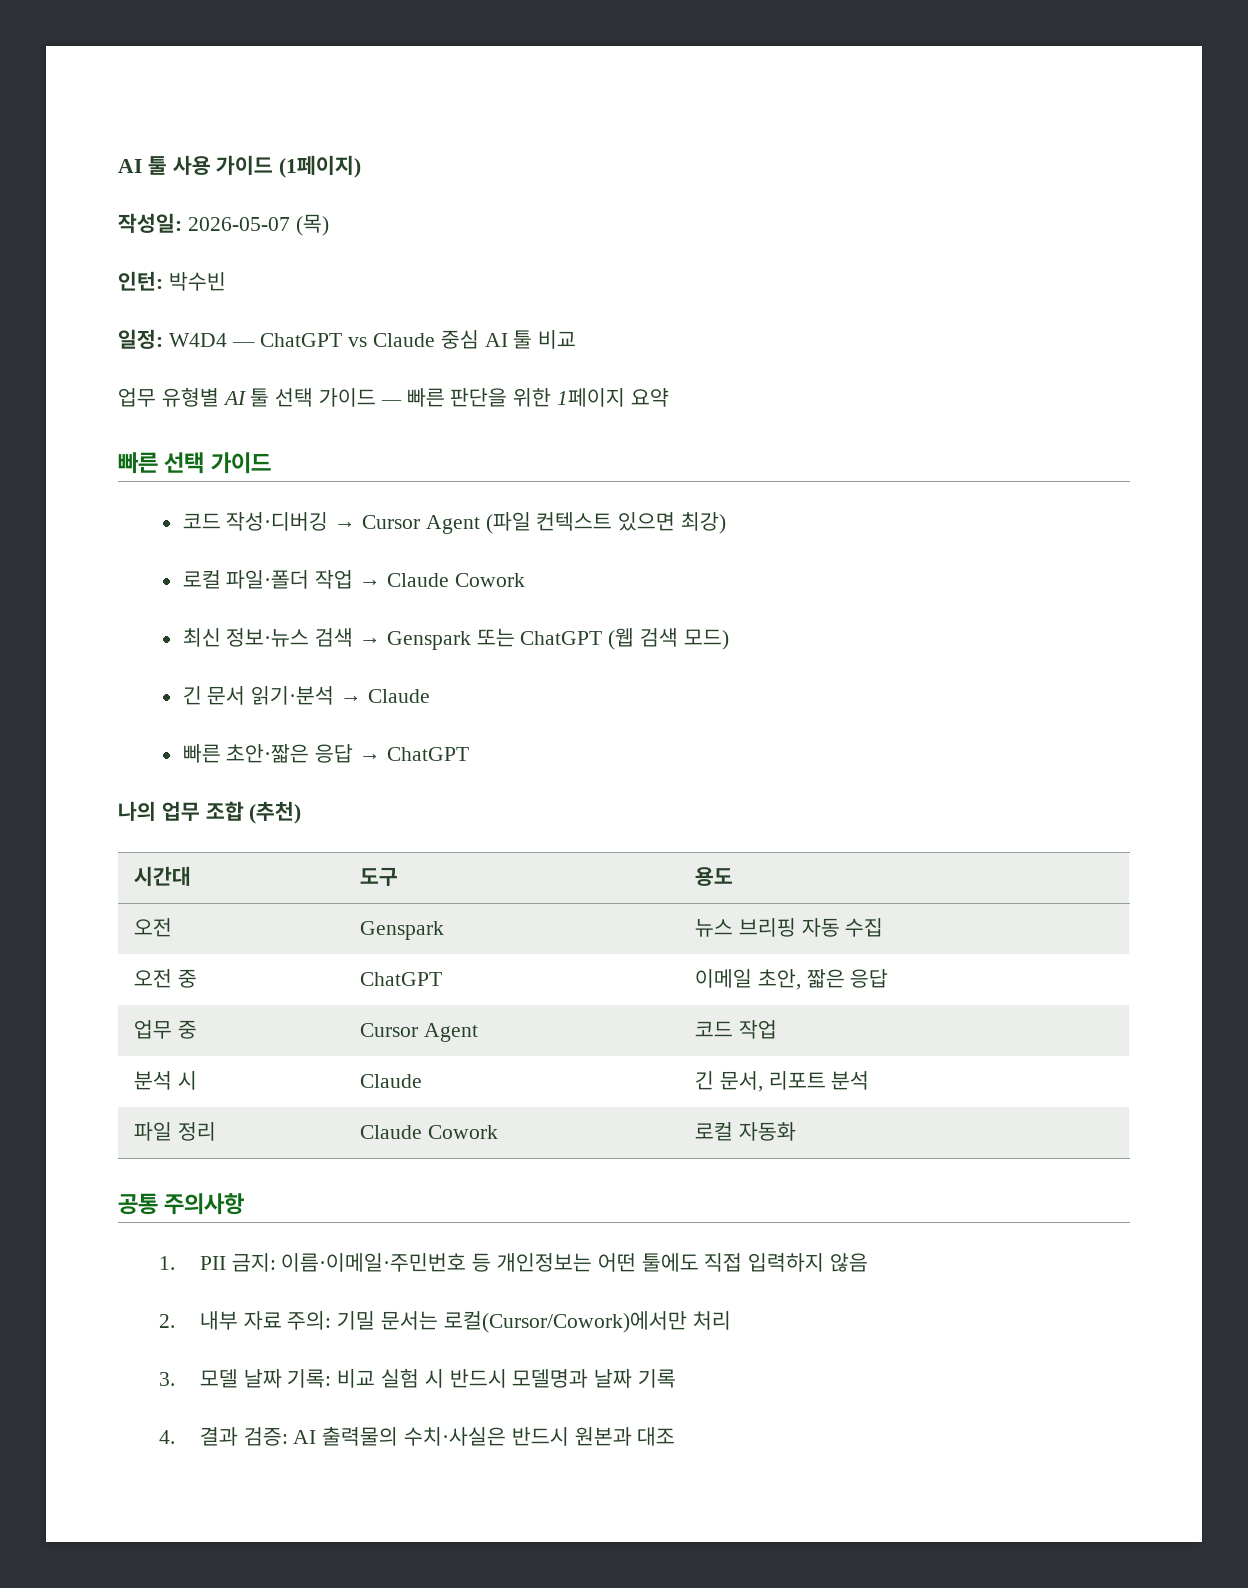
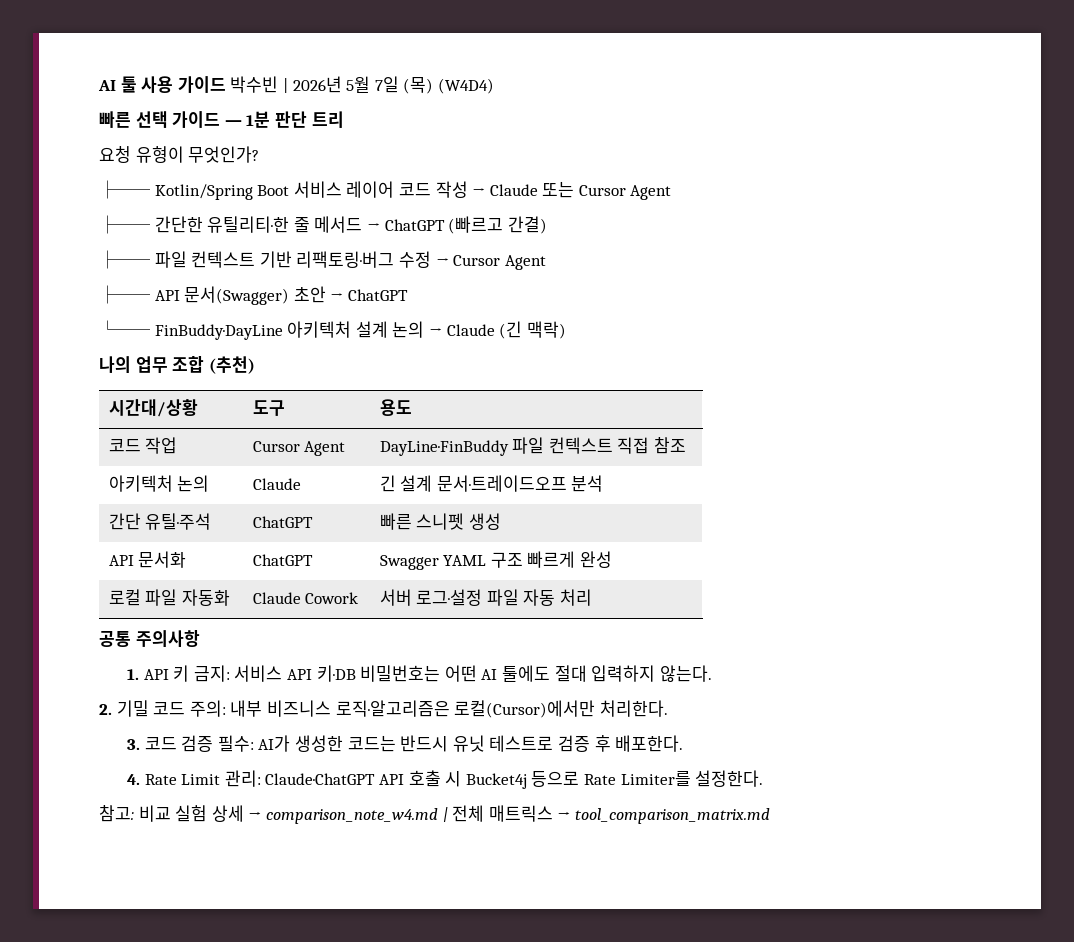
[279,155,362,178] [118,213,329,236] [118,271,226,291] [118,329,577,349] [118,387,669,407] [118,452,271,474] [182,512,726,534] [182,570,525,589] [182,628,729,650] [182,686,430,705] [182,744,469,763] (1페이지) // 작성일: 2026-05-07 (목) // 인턴: 박수빈 // 일정: W4D4 — ChatGPT vs Claude 중심 AI 툴 비교 // 업무 유형별 AI 툴 선택 가이드 — 빠른 판단을 위한 1페이지 요약 // 빠른 선택 가이드 // 코드 작성·디버깅 → Cursor Agent (파일 컨텍스트 있으면 최강) // 로컬 파일·폴더 작업 → Claude Cowork // 최신 정보·뉴스 검색 → Genspark 또는 ChatGPT (웹 검색 모드) // 긴 문서 읽기·분석 → Claude // 빠른 초안·짧은 응답 → ChatGPT -> [230,76,494,94] [99,111,344,128] [99,146,260,163] [99,180,672,200] [99,215,547,234] [99,250,546,270] [99,285,408,305] [99,320,566,340] 박수빈 | 2026년 5월 7일 (목) (W4D4) // 빠른 선택 가이드 — 1분 판단 트리 // 요청 유형이 무엇인가? // ├── Kotlin/Spring Boot 서비스 레이어 코드 작성 → Claude 또는 Cursor Agent // ├── 간단한 유틸리티·한 줄 메서드 → ChatGPT (빠르고 간결) // ├── 파일 컨텍스트 기반 리팩토링·버그 수정 → Cursor Agent // ├── API 문서(Swagger) 초안 → ChatGPT // └── FinBuddy·DayLine 아키텍처 설계 논의 → Claude (긴 맥락)
[133,866,191,886] 시간대 -> [108,399,198,417] 시간대/상황
[133,918,172,937] [359,921,444,940] [694,918,884,937] [133,969,197,988] [359,972,442,986] [694,969,889,990] [133,1020,197,1039] [359,1023,478,1042] [694,1020,777,1039] [133,1071,197,1090] 오전 | Genspark | 뉴스 브리핑 자동 수집 // 오전 중 | ChatGPT | 이메일 초안, 짧은 응답 // 업무 중 | Cursor Agent | 코드 작업 // 분석 시 -> [108,437,178,454] [252,441,346,456] [379,437,687,456] [108,475,210,492] 코드 작업 | Cursor Agent | DayLine·FinBuddy 파일 컨텍스트 직접 참조 // 아키텍처 논의
[719,1071,826,1092] 문서, 리포트 -> [400,475,567,492] 설계 문서·트레이드오프
[133,1122,216,1141] [359,1125,498,1139] [694,1122,796,1141] [118,1193,245,1215] [158,1253,868,1272] [158,1311,731,1333] [158,1368,676,1388] [158,1426,676,1446] 파일 정리 | Claude Cowork | 로컬 자동화 // 공통 주의사항 // 1. PII 금지: 이름·이메일·주민번호 등 개인정보는 어떤 툴에도 직접 입력하지 않음 // 2. 내부 자료 주의: 기밀 문서는 로컬(Cursor/Cowork)에서만 처리 // 3. 모델 날짜 기록: 비교 실험 시 반드시 모델명과 날짜 기록 // 4. 결과 검증: AI 출력물의 수치·사실은 반드시 원본과 대조 -> [108,513,212,530] [252,516,313,528] [379,513,501,530] [108,551,187,568] [252,554,313,566] [379,551,613,570] [108,589,230,606] [252,592,359,604] [379,589,593,606] [99,630,200,647] [127,665,712,682] [99,700,668,718] [127,735,684,752] [127,770,764,789] [99,805,770,824] 간단 유틸·주석 | ChatGPT | 빠른 스니펫 생성 // API 문서화 | ChatGPT | Swagger YAML 구조 빠르게 완성 // 로컬 파일 자동화 | Claude Cowork | 서버 로그·설정 파일 자동 처리 // 공통 주의사항 // 1. API 키 금지: 서비스 API 키·DB 비밀번호는 어떤 AI 툴에도 절대 입력하지 않는다. // 2. 기밀 코드 주의: 내부 비즈니스 로직·알고리즘은 로컬(Cursor)에서만 처리한다. // 3. 코드 검증 필수: AI가 생성한 코드는 반드시 유닛 테스트로 검증 후 배포한다. // 4. Rate Limit 관리: Claude·ChatGPT API 호출 시 Bucket4j 등으로 Rate Limiter를 설정한다. // 참고: 비교 실험 상세 → comparison_note_w4.md | 전체 매트릭스 → tool_comparison_matrix.md

